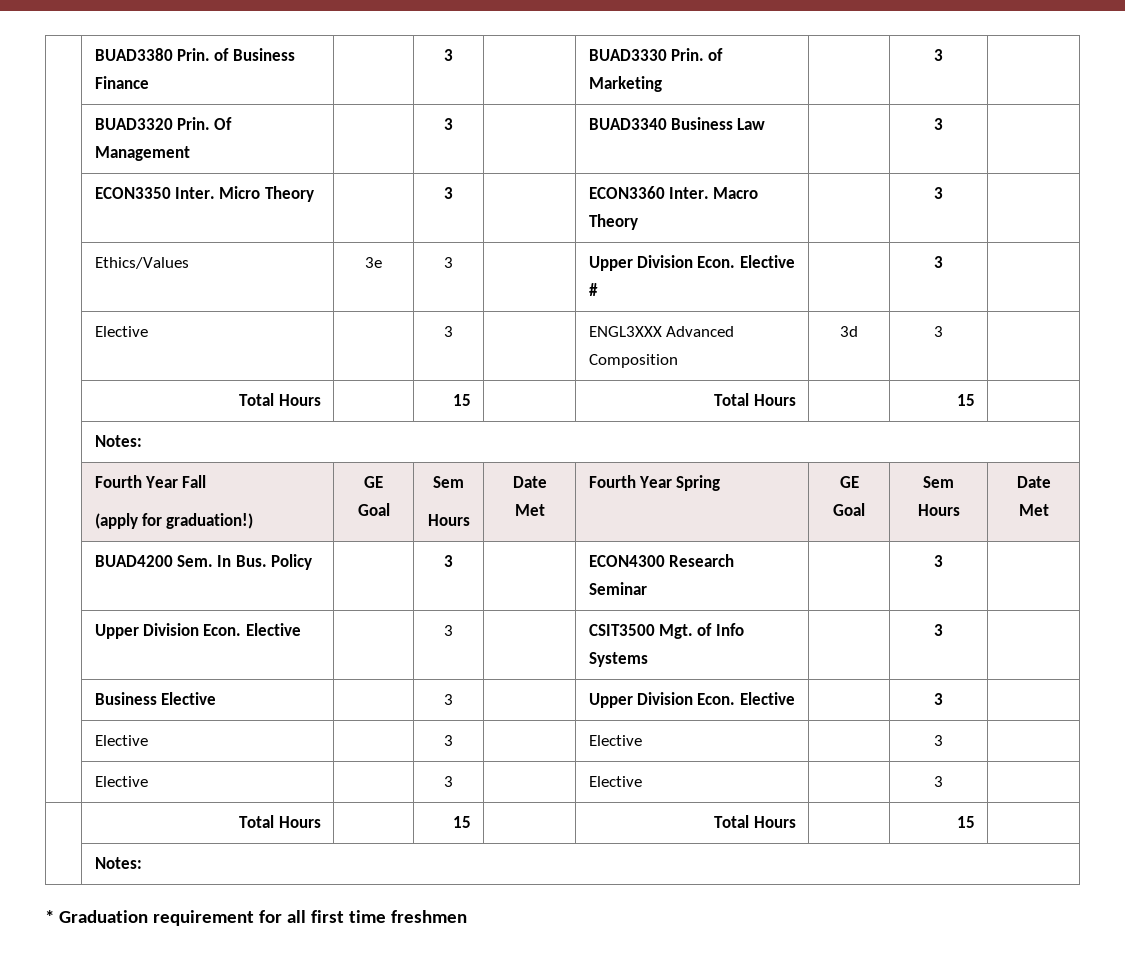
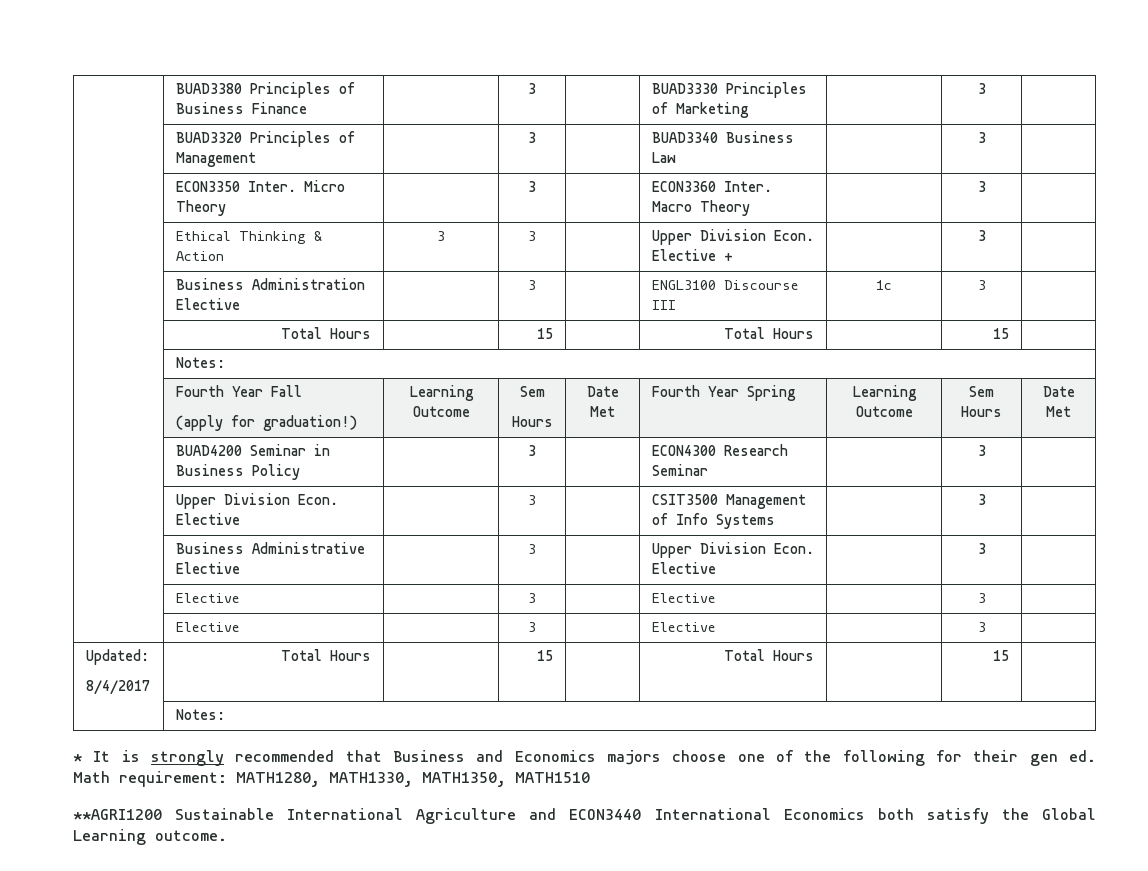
[176,48,210,61] Prin. -> [249,82,331,98] Principles
[670,48,704,61] Prin. -> [725,82,807,98] Principles
[176,117,233,130] Prin. Of -> [249,131,355,147] Principles of
[94,257,189,269] [365,257,382,268] [444,257,453,268] [588,255,795,271] [588,283,598,296] [934,256,943,268] [94,326,148,337] [444,326,453,337] [588,326,734,337] [588,354,678,368] [840,326,858,337] Ethics/Values | 3e | 3 | | Upper Division Econ. Elective # | | 3 | // | Elective | | 3 | | ENGL3XXX Advanced Composition | 3d -> [175,231,322,244] [175,251,224,261] [437,231,445,241] [528,231,536,241] [651,229,814,245] [651,249,733,261] [977,230,986,241] [175,278,365,290] [175,298,240,310] [528,280,536,290] [651,280,799,290] [651,300,676,310] [876,280,892,290] Ethical Thinking & Action | 3 | 3 | | Upper Division Econ. Elective + | | 3 | // | Business Administration Elective | | 3 | | ENGL3100 Discourse III | 1c
[364,476,383,488] [357,503,390,516] GE Goal -> [409,385,474,401] [412,406,470,417] Learning Outcome
[839,476,859,488] [833,503,865,516] GE Goal -> [852,385,917,401] [855,406,913,417] Learning Outcome
[176,555,267,567] Sem. In Bus. -> [249,444,330,456] [175,464,244,476] Seminar in Business
[658,624,693,639] Mgt. -> [725,494,806,509] Management
(157, 698) none -> [251,542,365,554] Administrative
(943, 781) none -> [85,649,149,665] [85,680,150,695] Updated: // 8/4/2017
[58,910,467,926] Graduation requirement for all first time freshmen -> [93,750,1097,766] [73,771,590,787] [73,808,1096,824] [73,829,227,845] It is strongly recommended that Business and Economics majors choose one of the following for their gen ed. Math requirement: MATH1280, MATH1330, MATH1350, MATH1510 // **AGRI1200 Sustainable International Agriculture and ECON3440 International Economics both satisfy the Global Learning outcome.

